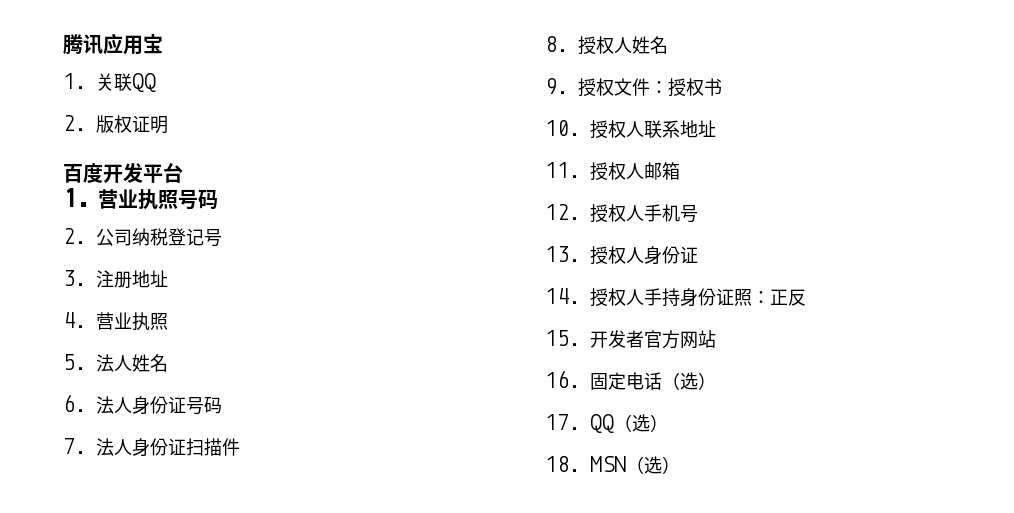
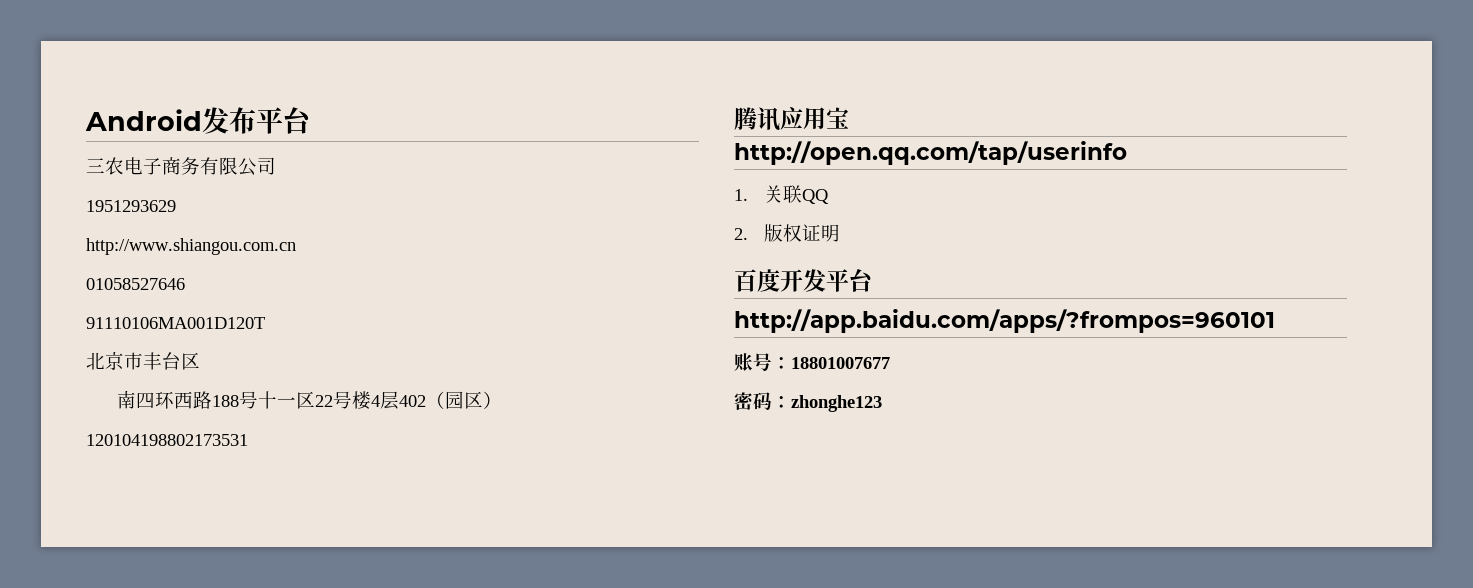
(63, 44) none -> [85,107,311,134] [86,157,276,176] [86,200,176,212] [86,238,296,255] [86,278,185,290] [86,317,265,329] [86,351,200,370] [116,390,502,410] [86,434,248,446] Android发布平台 // 三农电子商务有限公司 // 1951293629 // http://www.shiangou.com.cn // 01058527646 // 91110106MA001D120T // 北京市丰台区 // 南四环西路188号十一区22号楼4层402（园区） // 120104198802173531 //
(163, 44) none -> [734,141,1127,165] // http://open.qq.com/tap/userinfo
[63,188,218,210] [63,228,222,247] [63,270,168,288] [63,312,168,331] [63,354,168,372] [63,394,222,415] [63,438,240,457] [545,36,668,55] [545,78,722,97] [545,120,716,139] [545,162,680,181] [545,204,698,223] [545,246,698,265] [545,288,806,307] [545,330,716,349] [545,370,716,390] [545,414,668,433] [545,456,680,474] 1.营业执照号码 // 2.公司纳税登记号 // 3.注册地址 // 4.营业执照 // 5.法人姓名 // 6.法人身份证号码 // 7.法人身份证扫描件 // 8.授权人姓名 // 9.授权文件：授权书 // 10.授权人联系地址 // 11.授权人邮箱 // 12.授权人手机号 // 13.授权人身份证 // 14.授权人手持身份证照：正反 // 15.开发者官方网站 // 16.固定电话（选） // 17. QQ（选） // 18. MSN（选） -> [734,309,1275,333] [734,353,890,371] [734,392,882,412] http://app.baidu.com/apps/?frompos=960101 // 账号：18801007677 // 密码：zhonghe123

